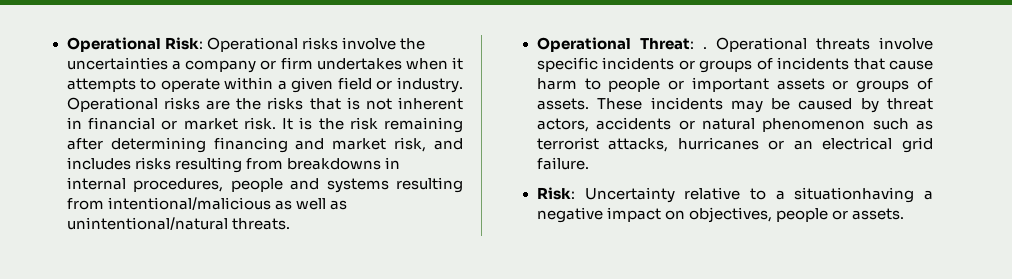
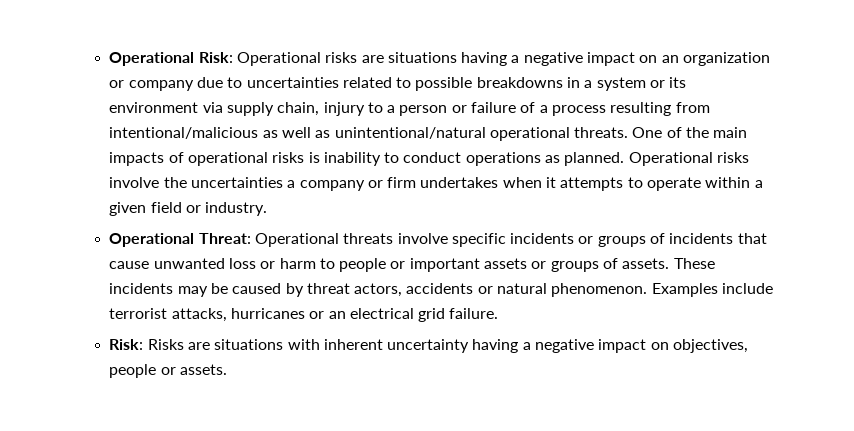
(339, 43) none -> [361,52,771,66] [109,77,687,91] [109,102,710,116] [109,127,748,141] [109,152,750,166] are situations having a negative impact on an organization or company due to uncertainties related to possible breakdowns in a system or its environment via supply chain, injury to a person or failure of a process resulting from intentional/malicious as well as unintentional/natural operational threats. One of the main impacts of operational risks is inability to conduct operations as planned. Operational risks
[66,97,464,112] [66,117,463,133] [66,137,463,153] [66,157,401,173] [66,177,463,193] [66,197,348,210] [66,217,290,230] Operational risks are the risks that is not inherent in financial or market risk. It is the risk remaining after determining financing and market risk, and includes risks resulting from breakdowns in internal procedures, people and systems resulting from intentional/malicious as well as unintentional/natural threats. -> (268, 209) none
[702,47,707,49] . -> (251, 238) none
(933, 65) none -> [153,258,276,269] unwanted loss or
[762,118,933,132] phenomenon such as -> [551,283,774,297] phenomenon. Examples include
[584,187,915,203] Uncertainty relative to a situationhaving -> [147,339,519,353] Risks are situations with inherent uncertainty having

